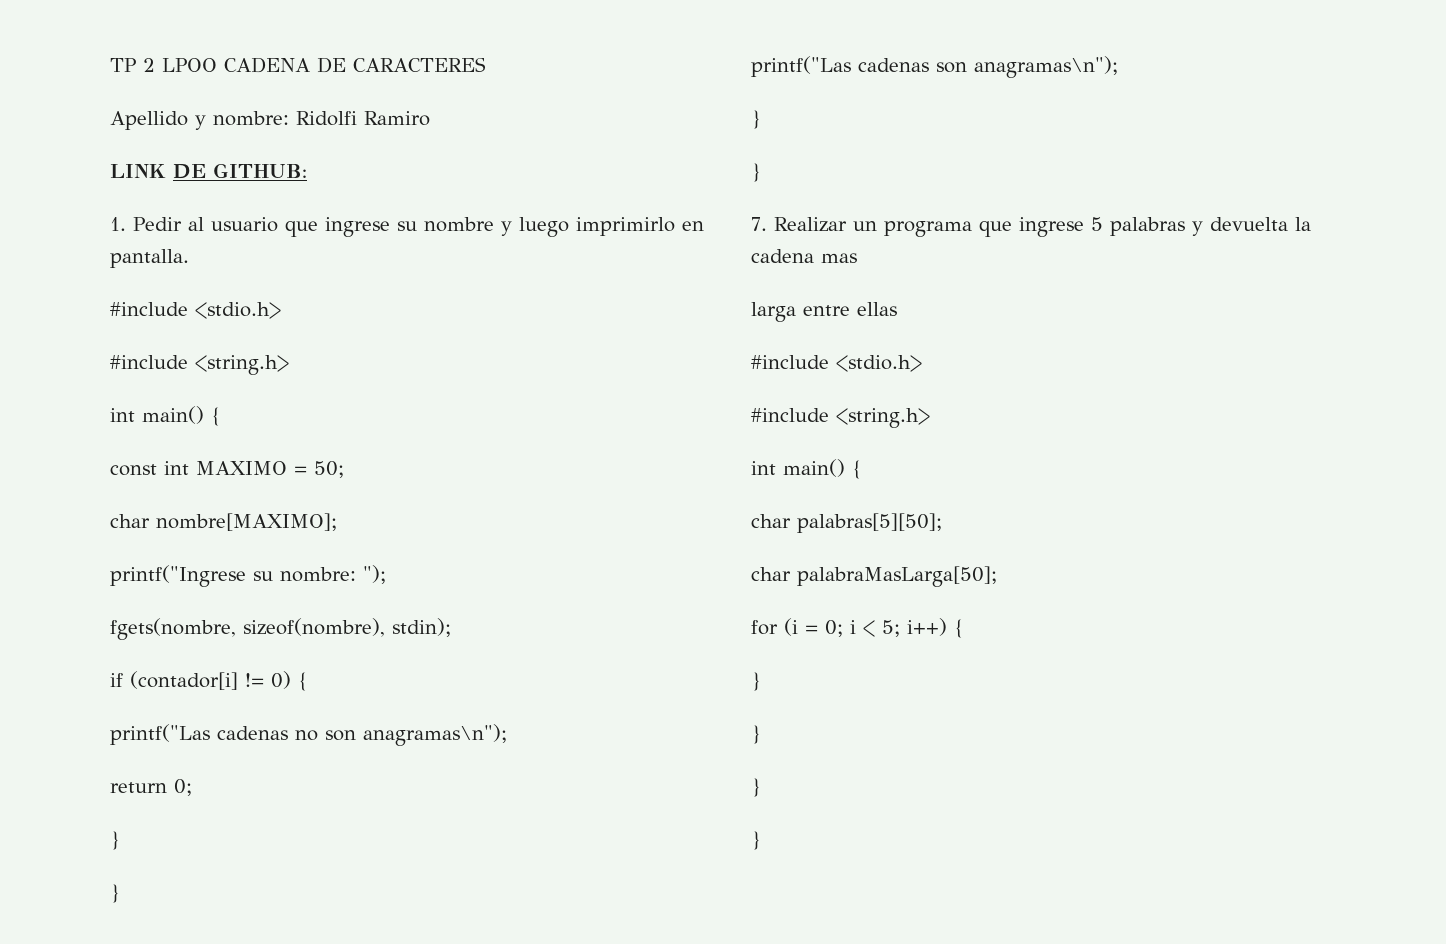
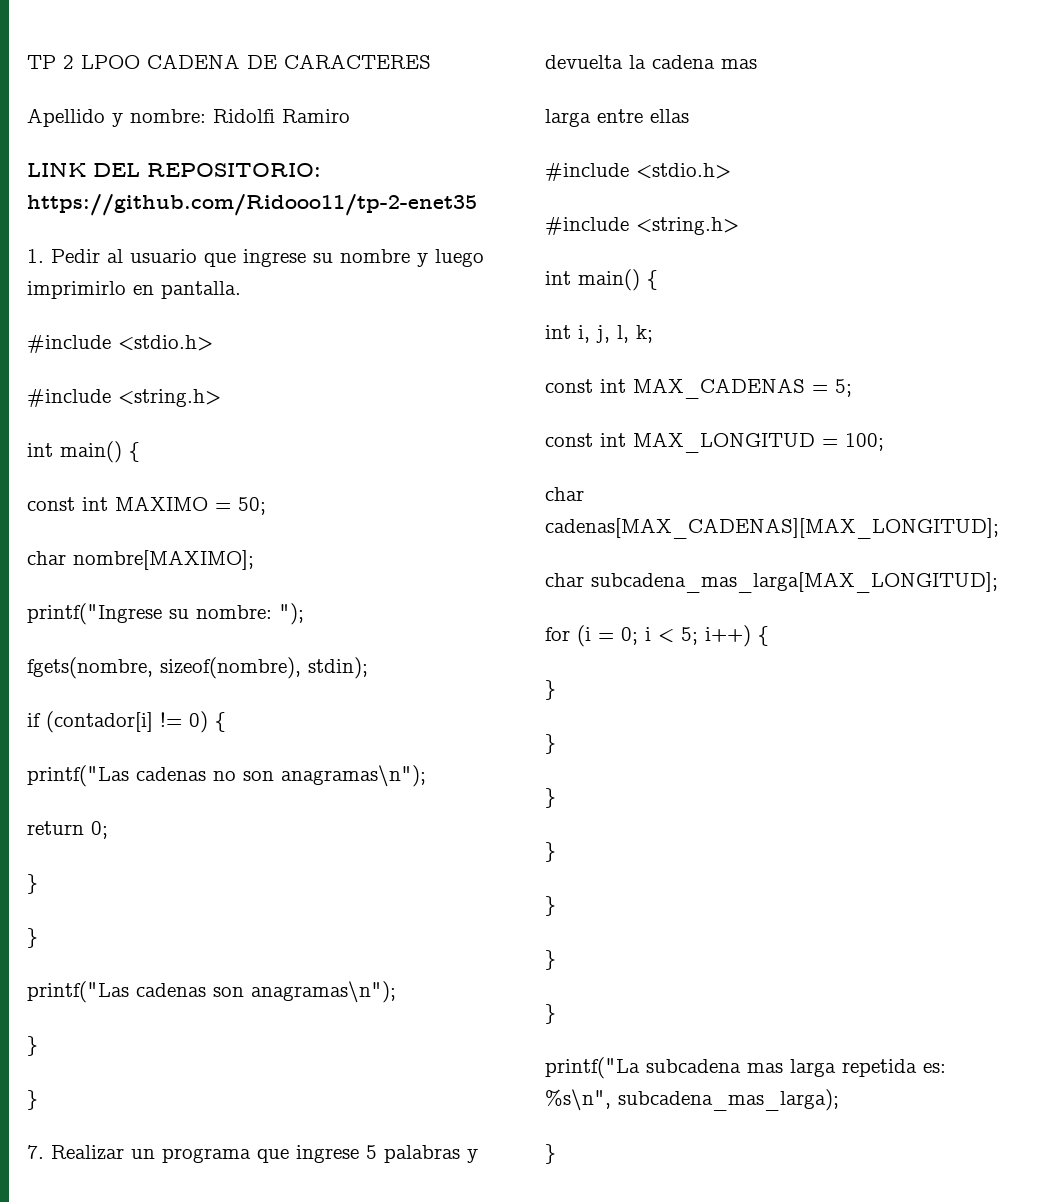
[173,163,307,179] DE GITHUB: -> [93,163,321,177] [27,194,477,216] DEL REPOSITORIO: https://github.com/Ridooo11/tp-2-enet35
[751,513,942,533] [751,566,997,587] char palabras[5][50]; // char palabraMasLarga[50]; -> [545,325,653,343] [545,378,852,399] [545,432,884,453] [545,487,584,501] [545,518,999,539] [545,572,998,593] int i, j, l, k; // const int MAX_CADENAS = 5; // const int MAX_LONGITUD = 100; // char cadenas[MAX_CADENAS][MAX_LONGITUD]; // char subcadena_mas_larga[MAX_LONGITUD];
(761, 840) none -> [545,896,556,916] [545,950,556,970] [545,1004,556,1024] [545,1057,946,1079] [545,1089,839,1111] [545,1144,556,1164] // } // } // } // printf("La subcadena mas larga repetida es: %s\n", subcadena_mas_larga); // }

